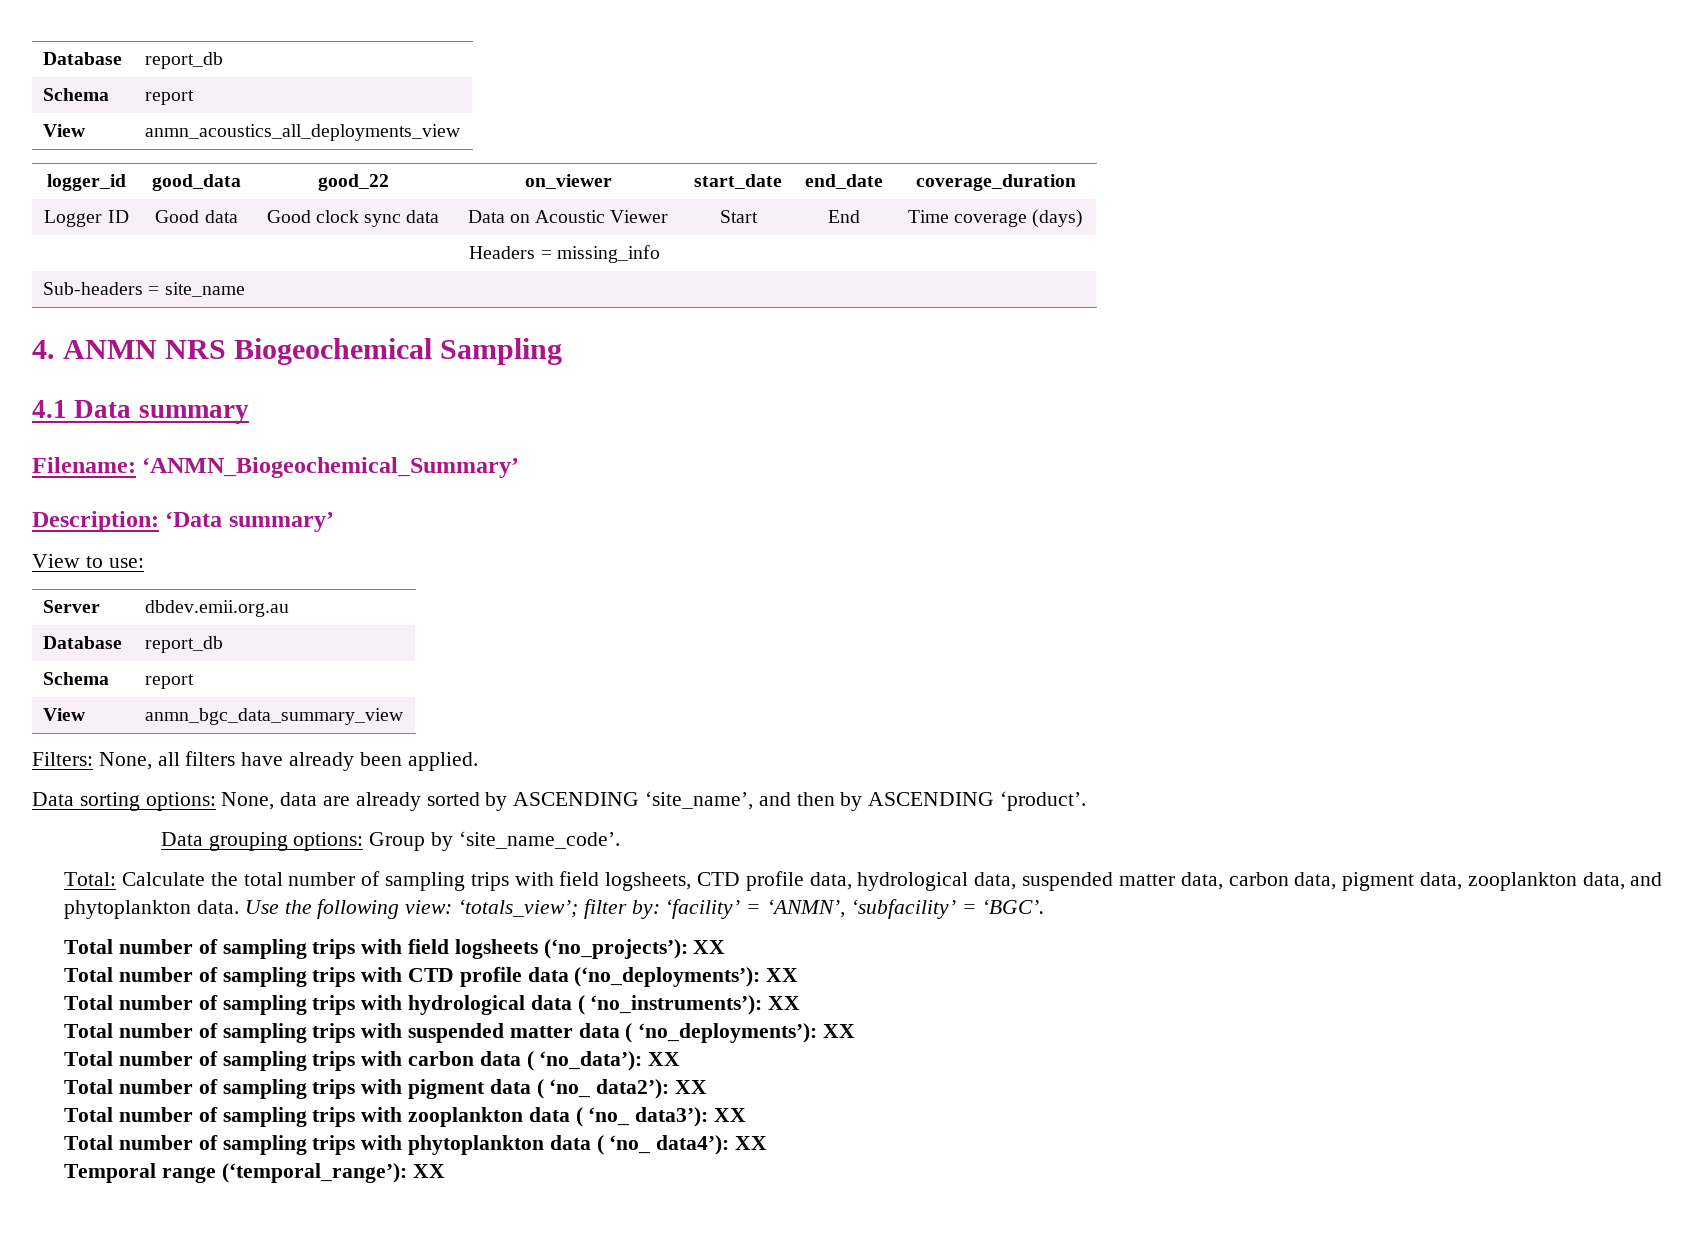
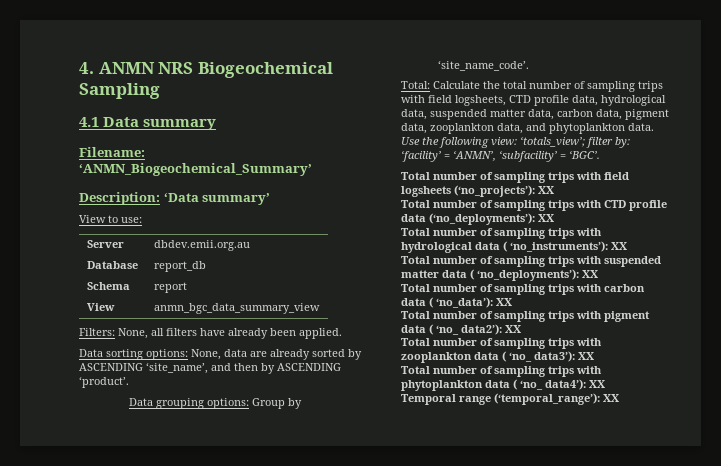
[43,52,123,65] [145,52,224,69] [43,88,110,101] [145,90,195,105] [43,124,86,137] [145,124,461,141] [47,174,126,191] [152,174,241,191] [317,174,389,191] [524,174,612,189] [694,174,782,189] [805,174,883,189] [915,174,1076,191] [44,210,129,227] [155,210,238,223] [266,210,440,227] [467,210,669,223] [719,210,758,223] [828,210,860,223] [907,209,1084,228] [469,245,660,263] [43,282,245,297] Database | report_db // Schema | report // View | anmn_acoustics_all_deployments_view // logger_id | good_data | good_22 | on_viewer | start_date | end_date | coverage_duration // Logger ID | Good data | Good clock sync data | Data on Acoustic Viewer | Start | End | Time coverage (days) // Headers = missing_info // Sub-headers = site_name // -> (79, 68) none

